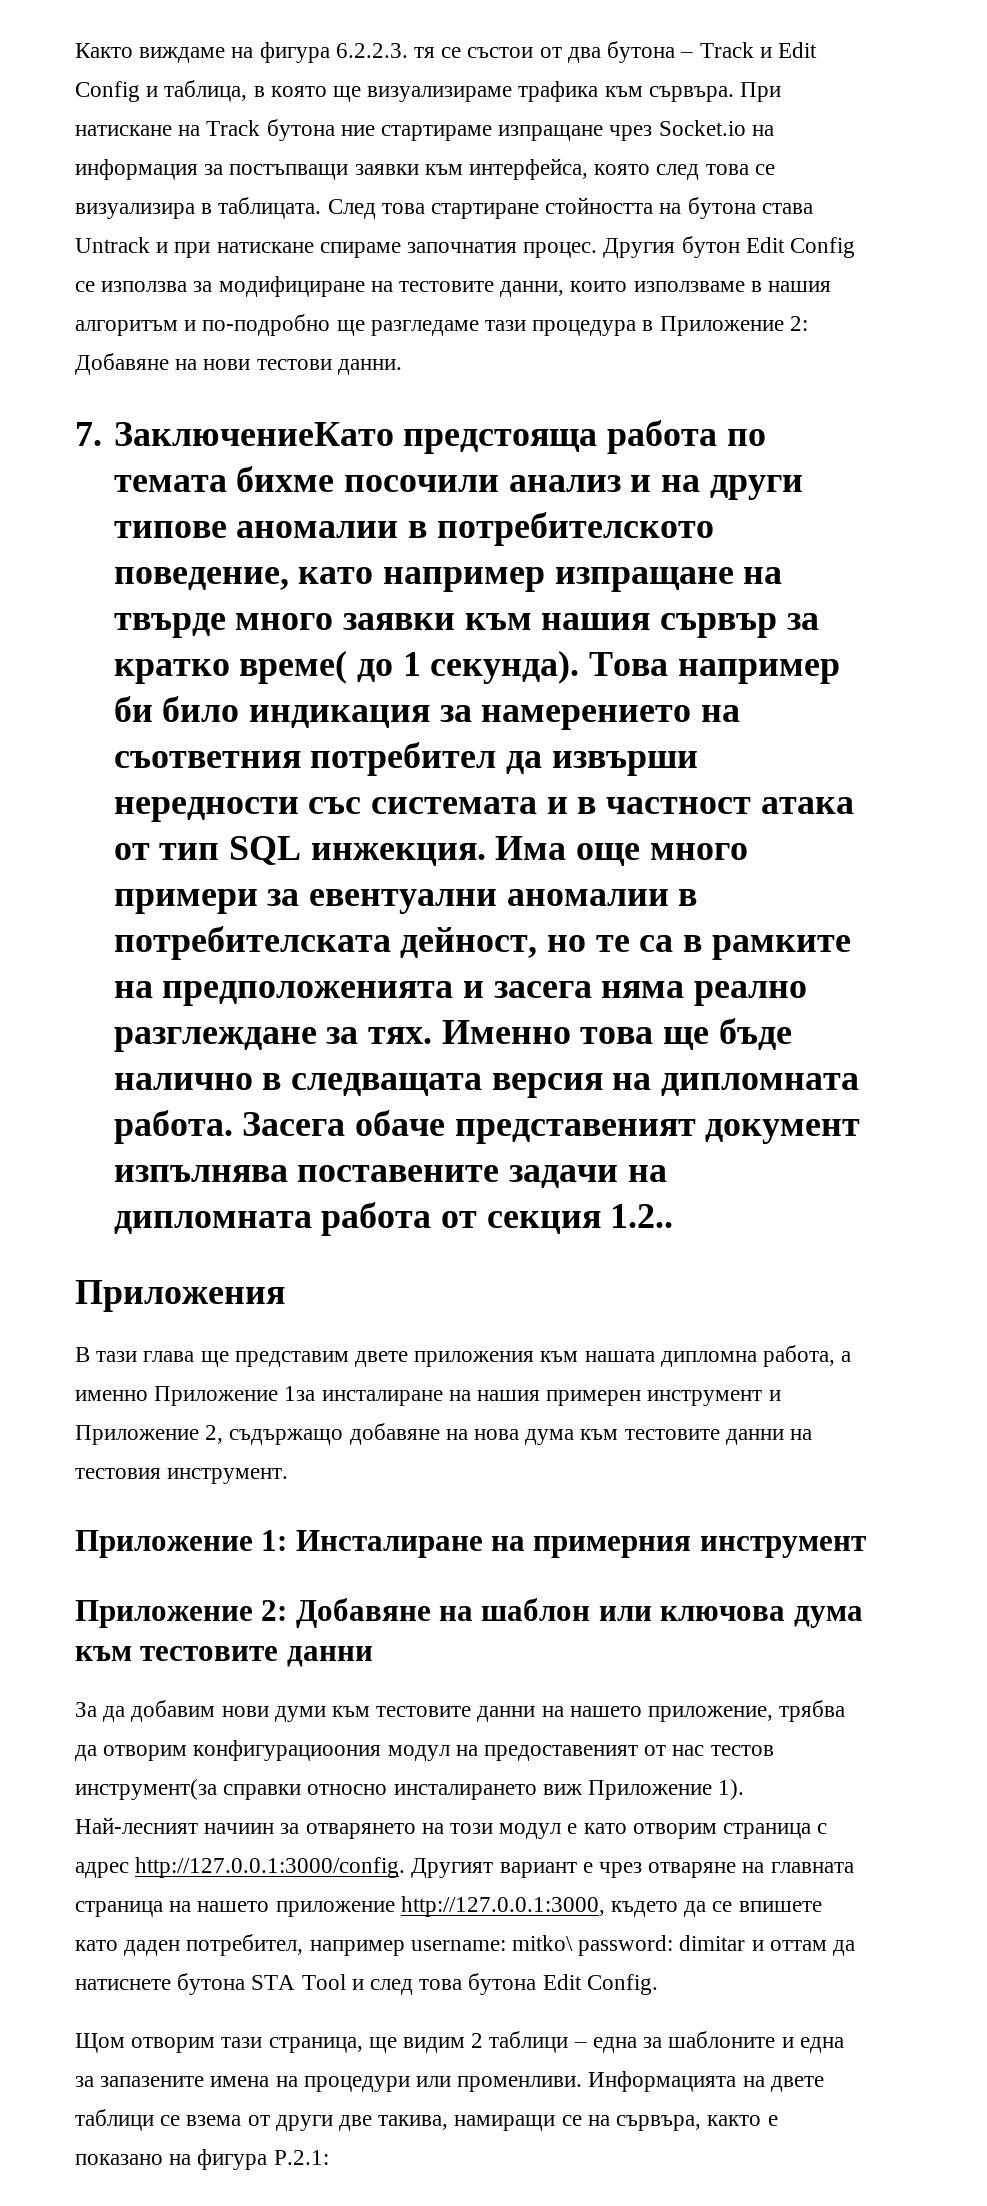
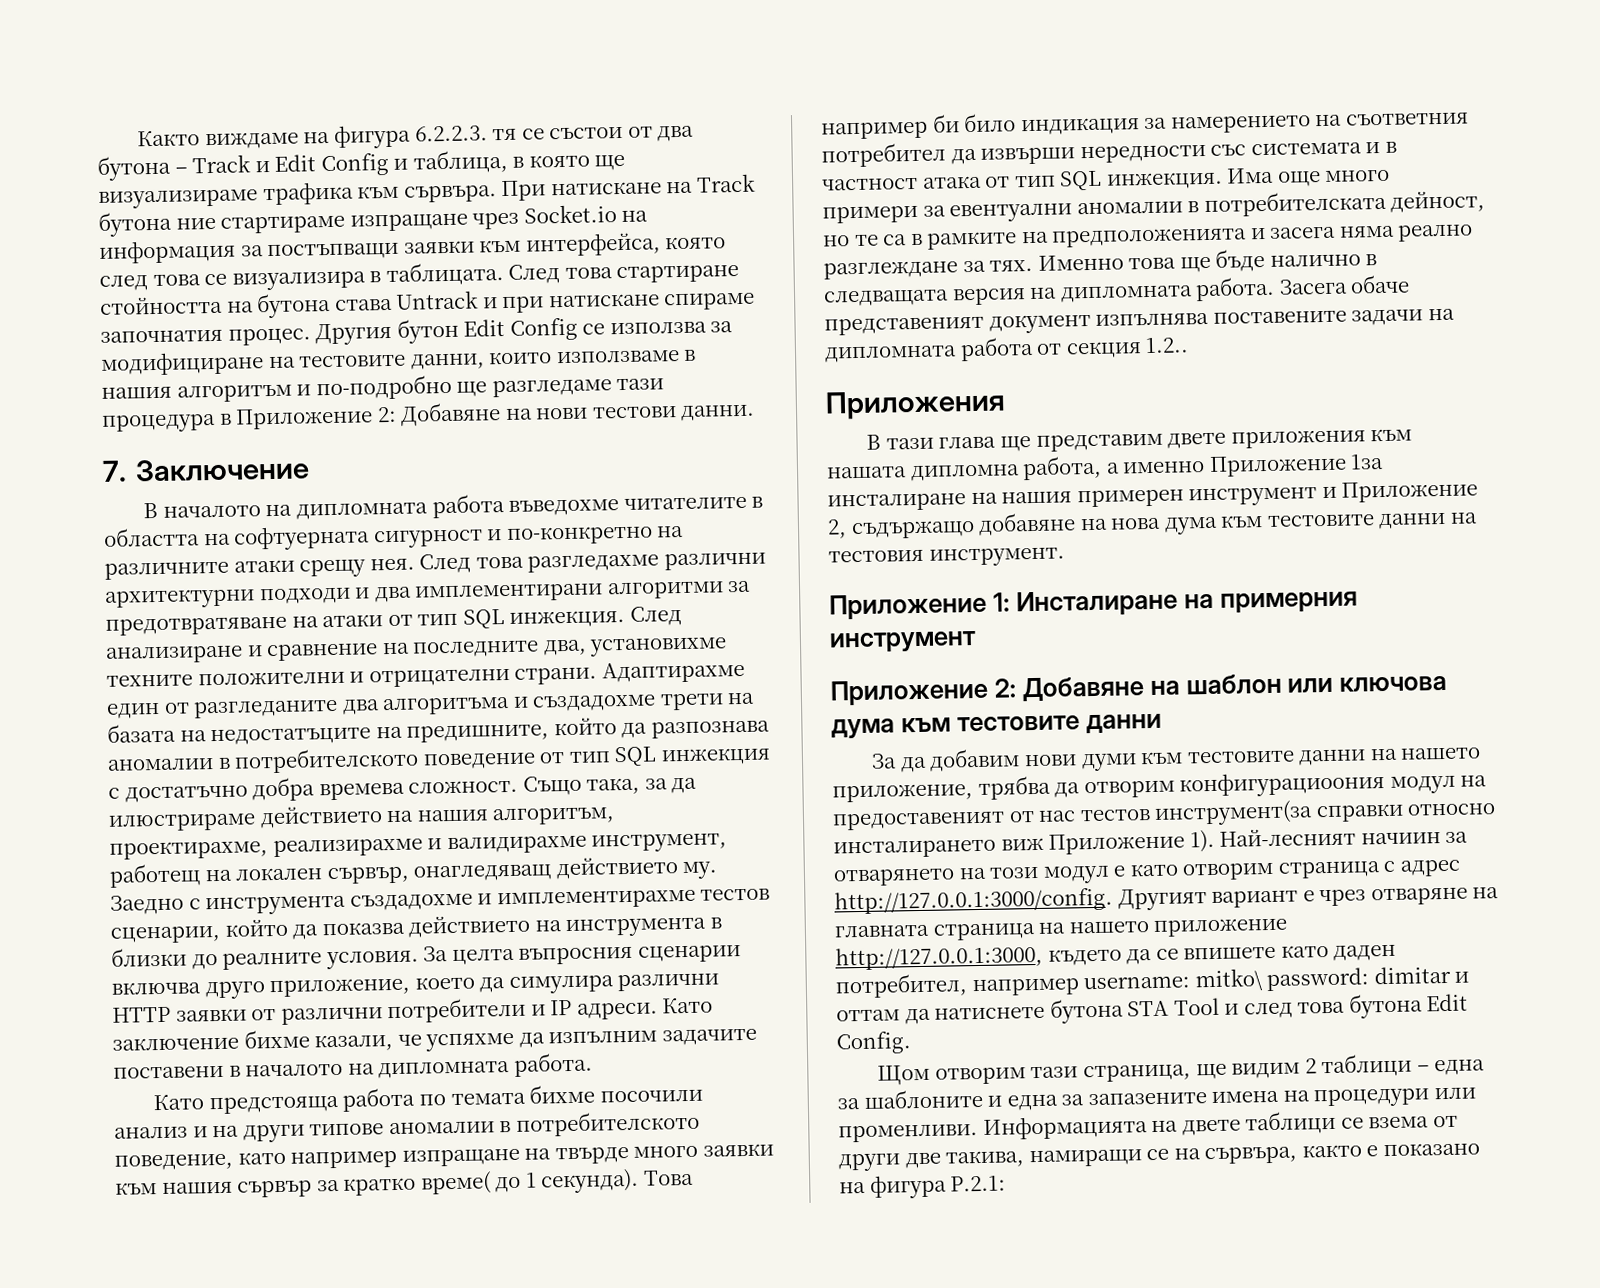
[113,422,394,446] ЗаключениеКато -> [135,457,311,482] [143,494,764,520] [103,525,685,551] [104,552,766,580] [104,580,752,609] [105,606,682,636] [105,637,728,664] [106,660,745,688] [106,692,756,719] [107,717,770,746] [107,746,771,774] [108,775,698,803] [108,805,616,832] [109,833,728,860] [109,856,718,888] [110,888,771,916] [110,914,722,944] [111,945,741,970] [111,973,720,1000] [112,997,714,1025] [112,1028,757,1052] [113,1052,593,1079] [153,1094,205,1111] Заключение // В началото на дипломната работа въведохме читателите в областта на софтуерната сигурност и по-конкретно на различните атаки срещу нея. След това разгледахме различни архитектурни подходи и два имплементирани алгоритми за предотвратяване на атаки от тип SQL инжекция. След анализиране и сравнение на последните два, установихме техните положителни и отрицателни страни. Адаптирахме един от разгледаните два алгоритъма и създадохме трети на базата на недостатъците на предишните, който да разпознава аномалии в потребителското поведение от тип SQL инжекция с достатъчно добра времева сложност. Също така, за да илюстрираме действието на нашия алгоритъм, проектирахме, реализирахме и валидирахме инструмент, работещ на локален сървър, онагледяващ действието му. Заедно с инструмента създадохме и имплементирахме тестов сценарии, който да показва действието на инструмента в близки до реалните условия. За целта въпросния сценарии включва друго приложение, което да симулира различни HTTP заявки от различни потребители и IP адреси. Като заключение бихме казали, че успяхме да изпълним задачите поставени в началото на дипломната работа. // Като

